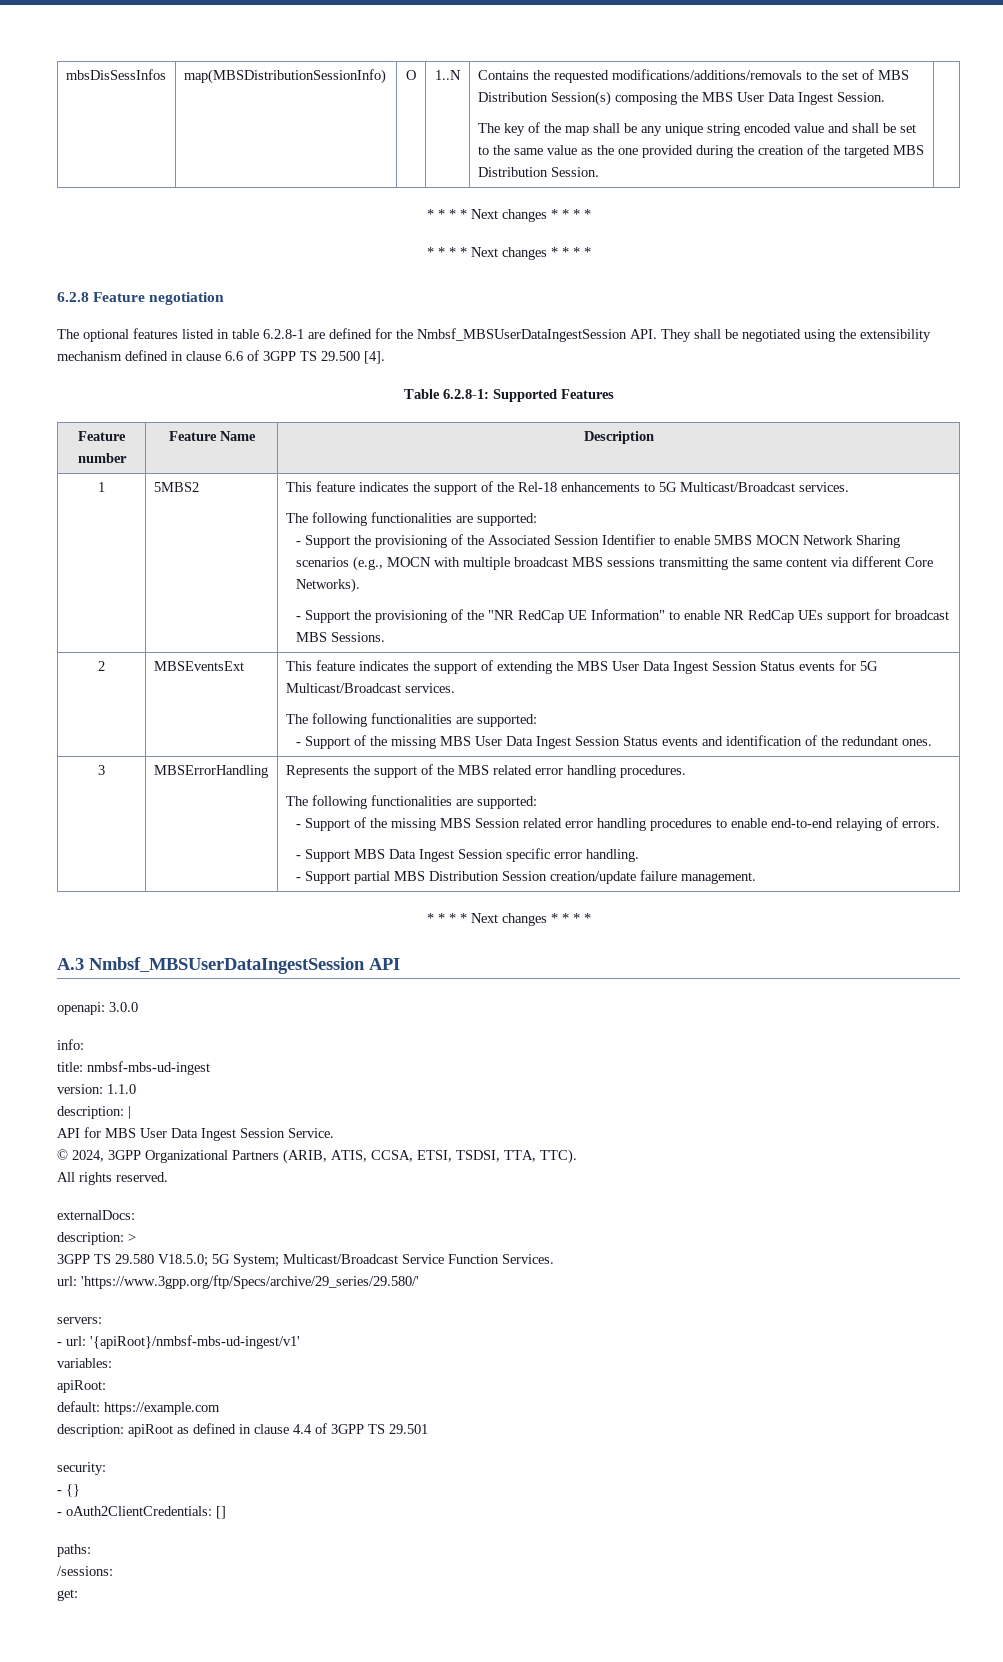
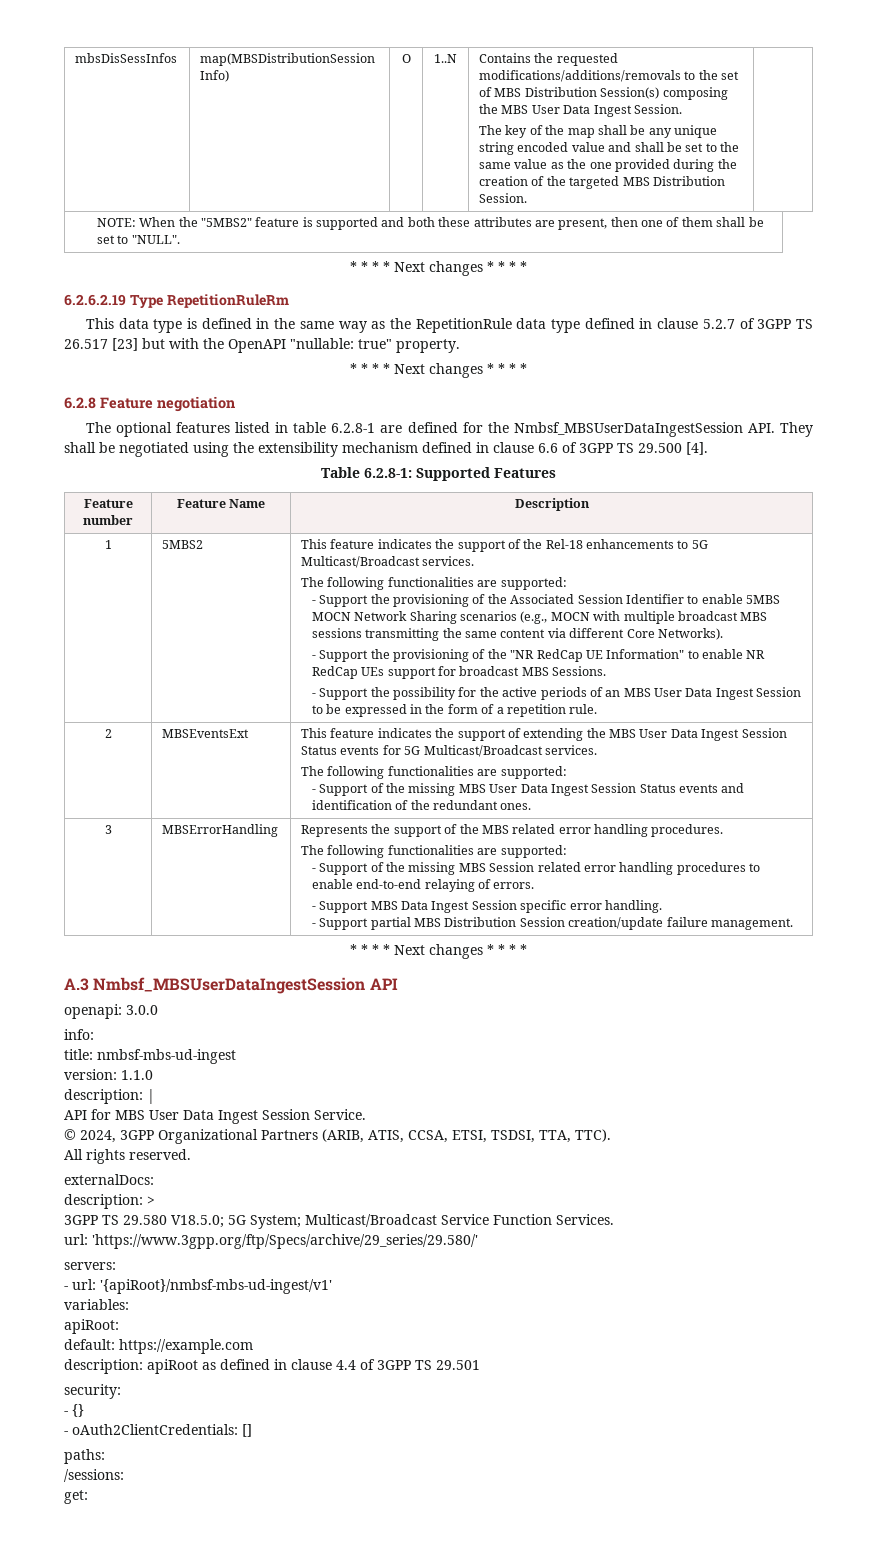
(599, 172) none -> [96,217,764,230] [96,235,180,244] // NOTE: When the "5MBS2" feature is supported and both these attributes are present, then one of them shall be set to "NULL".
(591, 214) none -> [64,294,289,308] [85,318,814,333] [64,338,460,353] // 6.2.6.2.19 Type RepetitionRuleRm // This data type is defined in the same way as the RepetitionRule data type defined in clause 5.2.7 of 3GPP TS 26.517 [23] but with the OpenAPI "nullable: true" property.
(386, 637) none -> [311,687,802,700] [311,704,598,717] // - Support the possibility for the active periods of an MBS User Data Ingest Session to be expressed in the form of a repetition rule.

